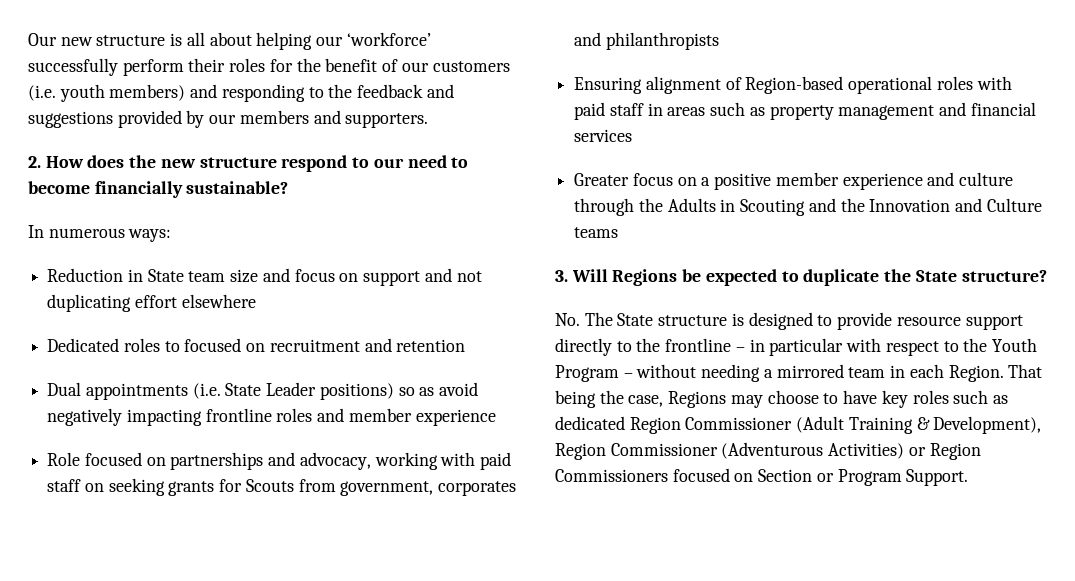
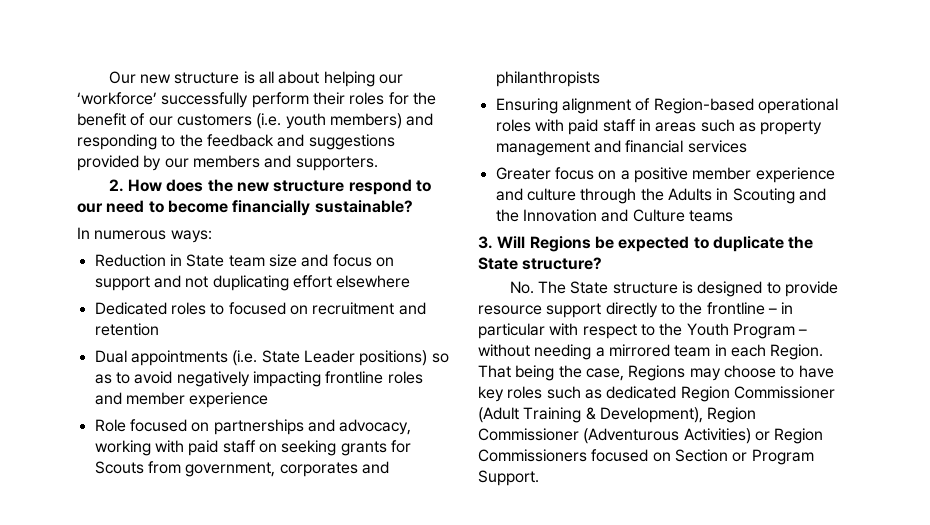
(435, 391) none -> [115,372,130,384] to

